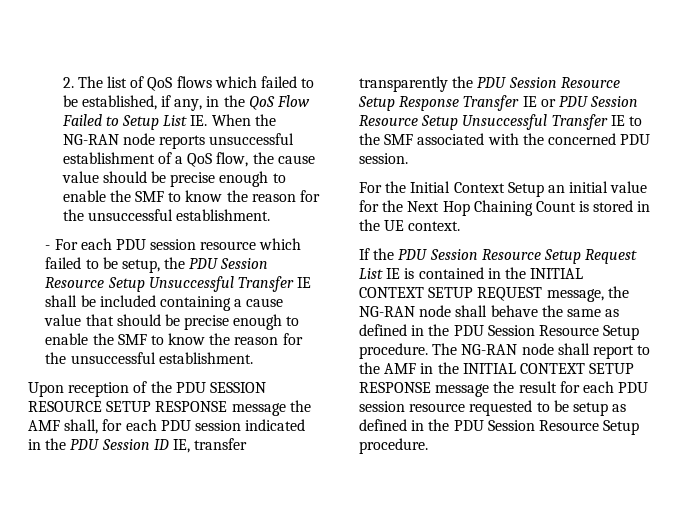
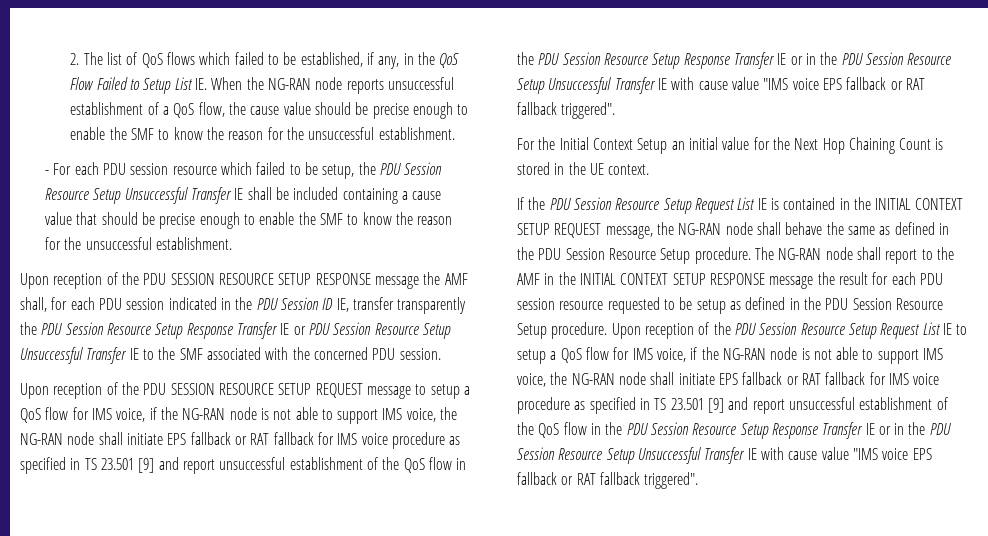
(408, 158) none -> [20,382,470,399] [20,407,458,424] [20,432,461,449] [20,457,467,474] [517,52,952,69] [517,77,925,94] [517,102,616,119] // Upon reception of the PDU SESSION RESOURCE SETUP REQUEST message to setup a QoS flow for IMS voice, if the NG-RAN node is not able to support IMS voice, the NG-RAN node shall initiate EPS fallback or RAT fallback for IMS voice procedure as specified in TS 23.501 [9] and report unsuccessful establishment of the QoS flow in the PDU Session Resource Setup Response Transfer IE or in the PDU Session Resource Setup Unsuccessful Transfer IE with cause value "IMS voice EPS fallback or RAT fallback triggered".
(428, 446) none -> [611,322,968,339] [517,347,944,364] [517,372,940,387] [517,397,948,414] [517,422,951,439] [517,447,932,464] [517,472,699,489] Upon reception of the PDU Session Resource Setup Request List IE to setup a QoS flow for IMS voice, if the NG-RAN node is not able to support IMS voice, the NG-RAN node shall initiate EPS fallback or RAT fallback for IMS voice procedure as specified in TS 23.501 [9] and report unsuccessful establishment of the QoS flow in the PDU Session Resource Setup Response Transfer IE or in the PDU Session Resource Setup Unsuccessful Transfer IE with cause value "IMS voice EPS fallback or RAT fallback triggered".

